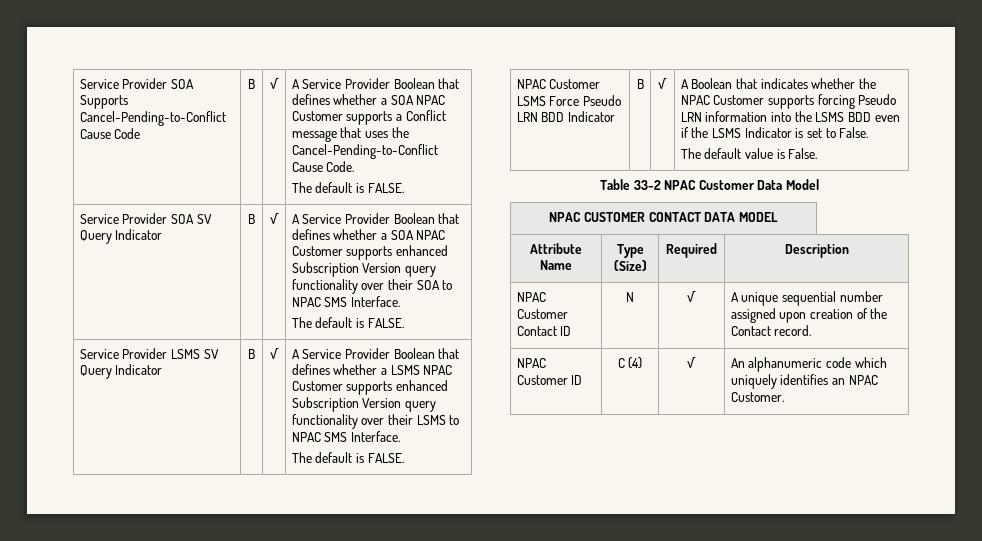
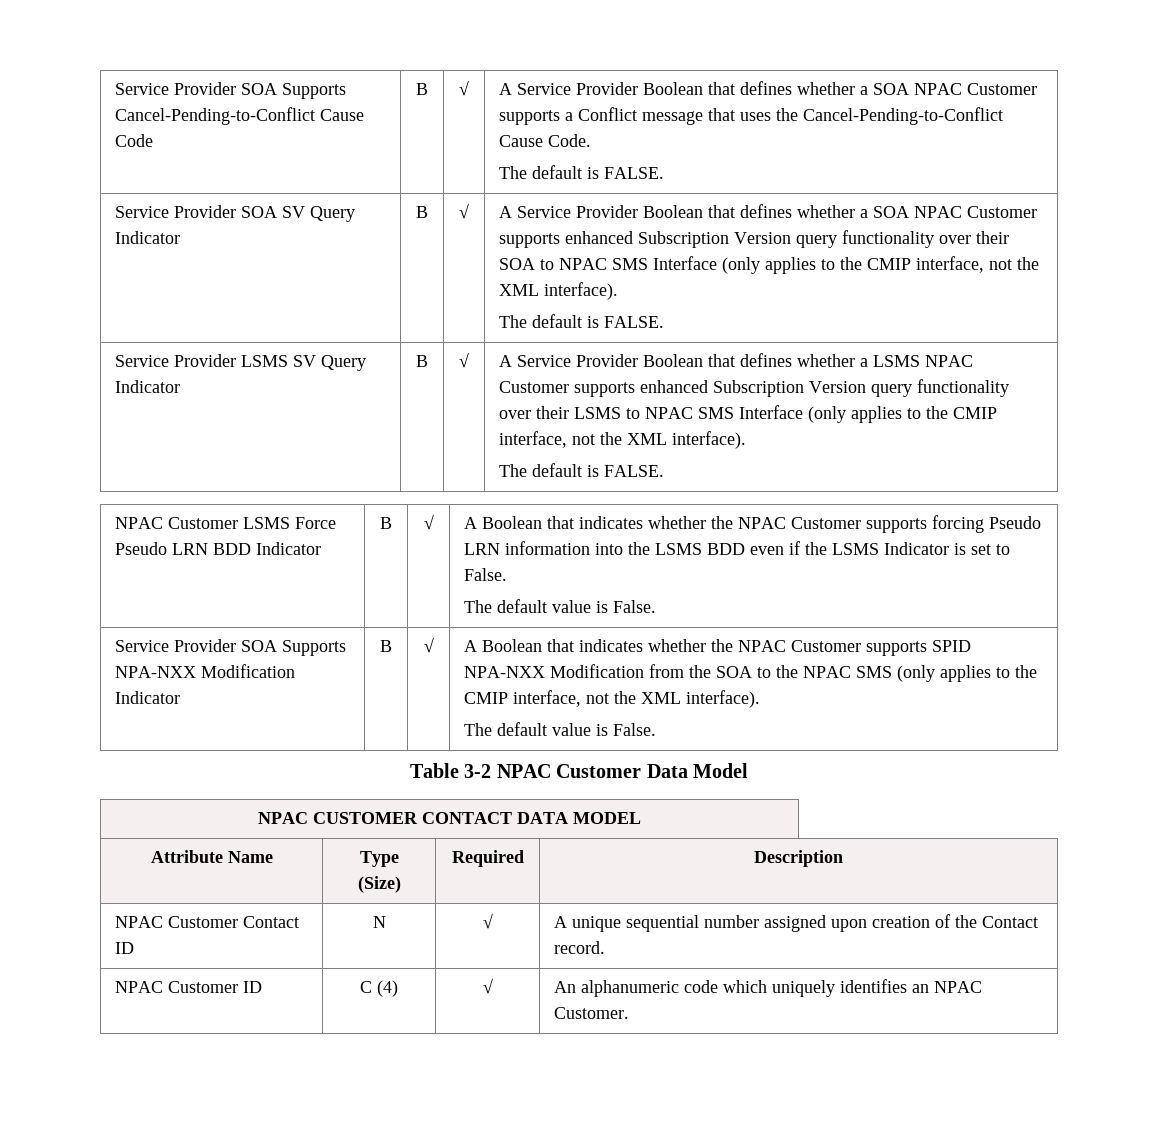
[351,296,401,307] Interface. -> [653,256,1040,274] [499,282,619,300] Interface (only applies to the CMIP interface, not the XML interface).
[351,431,401,442] Interface. -> [739,405,998,423] [499,431,747,449] Interface (only applies to the CMIP interface, not the XML interface).
(818, 153) none -> [115,639,347,656] [115,664,296,678] [115,691,181,704] [380,640,392,652] [423,637,434,653] [464,639,972,656] [464,664,1038,682] [464,690,761,708] [464,722,657,736] // Service Provider SOA Supports NPA-NXX Modification Indicator | B | √ | A Boolean that indicates whether the NPAC Customer supports SPID NPA-NXX Modification from the SOA to the NPAC SMS (only applies to the CMIP interface, not the XML interface). // The default value is False.
[633,180,661,190] 33-2 -> [464,764,492,778] 3-2

